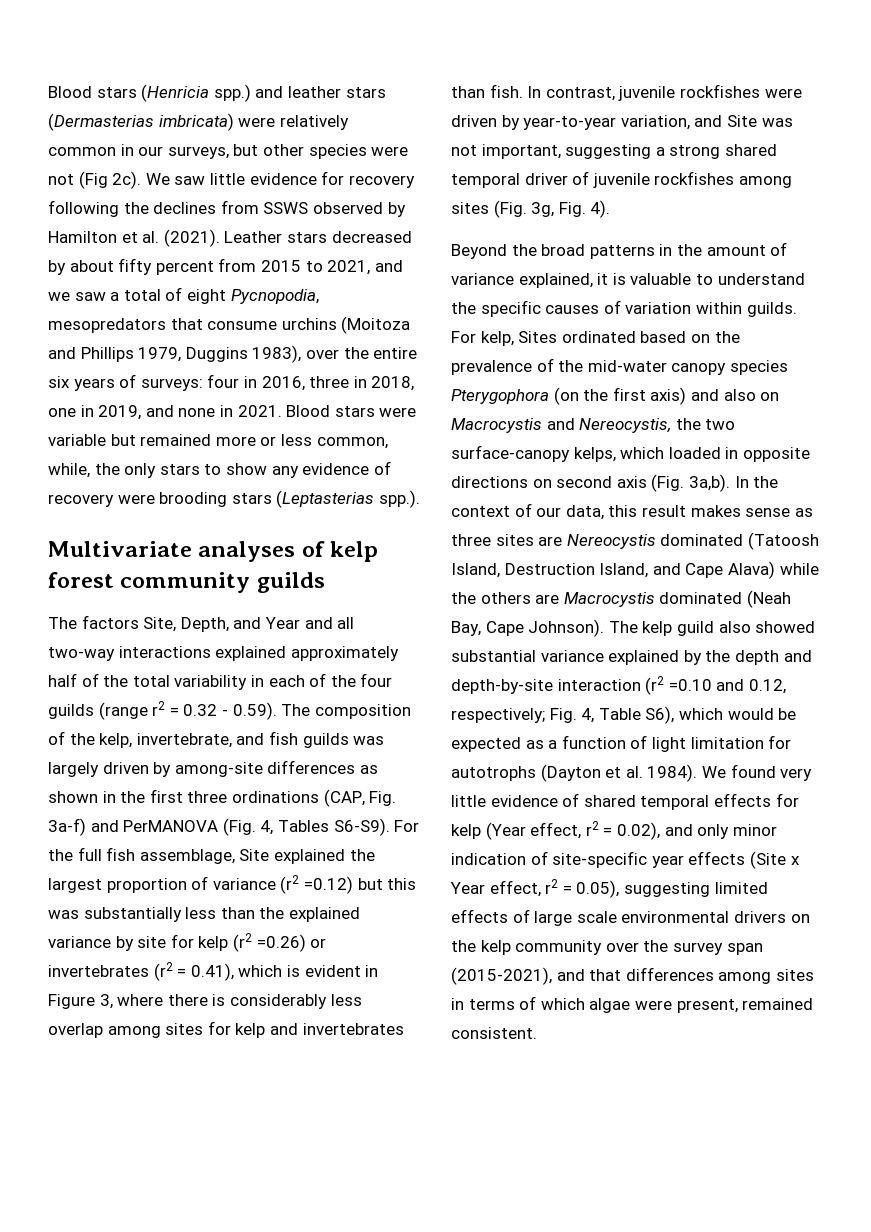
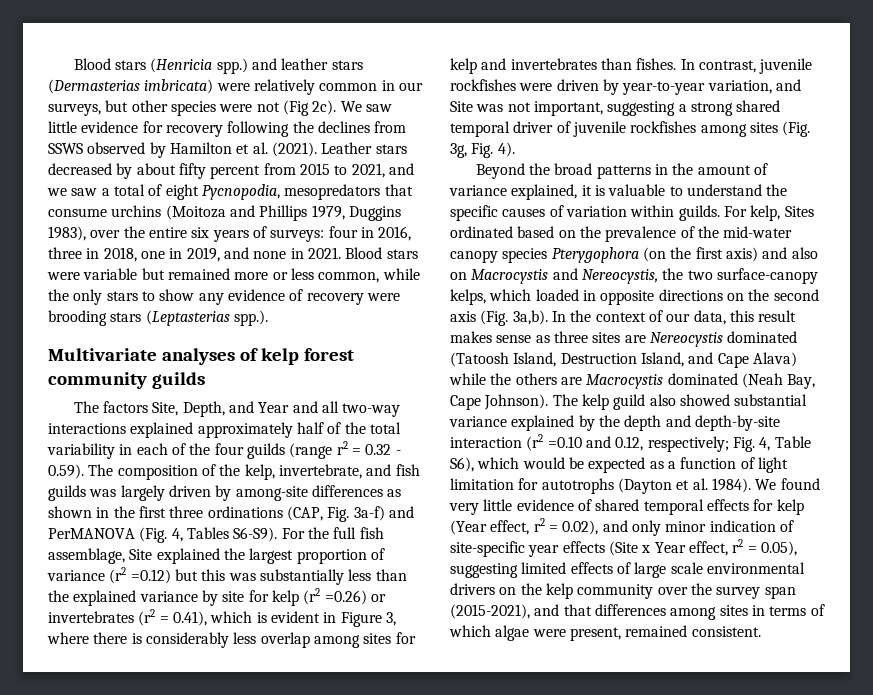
[48,463,90,478] while, -> [382,268,420,280] while
[489,84,523,98] fish. -> [636,58,677,70] fishes.
(552, 483) none -> [748,289,770,301] the

